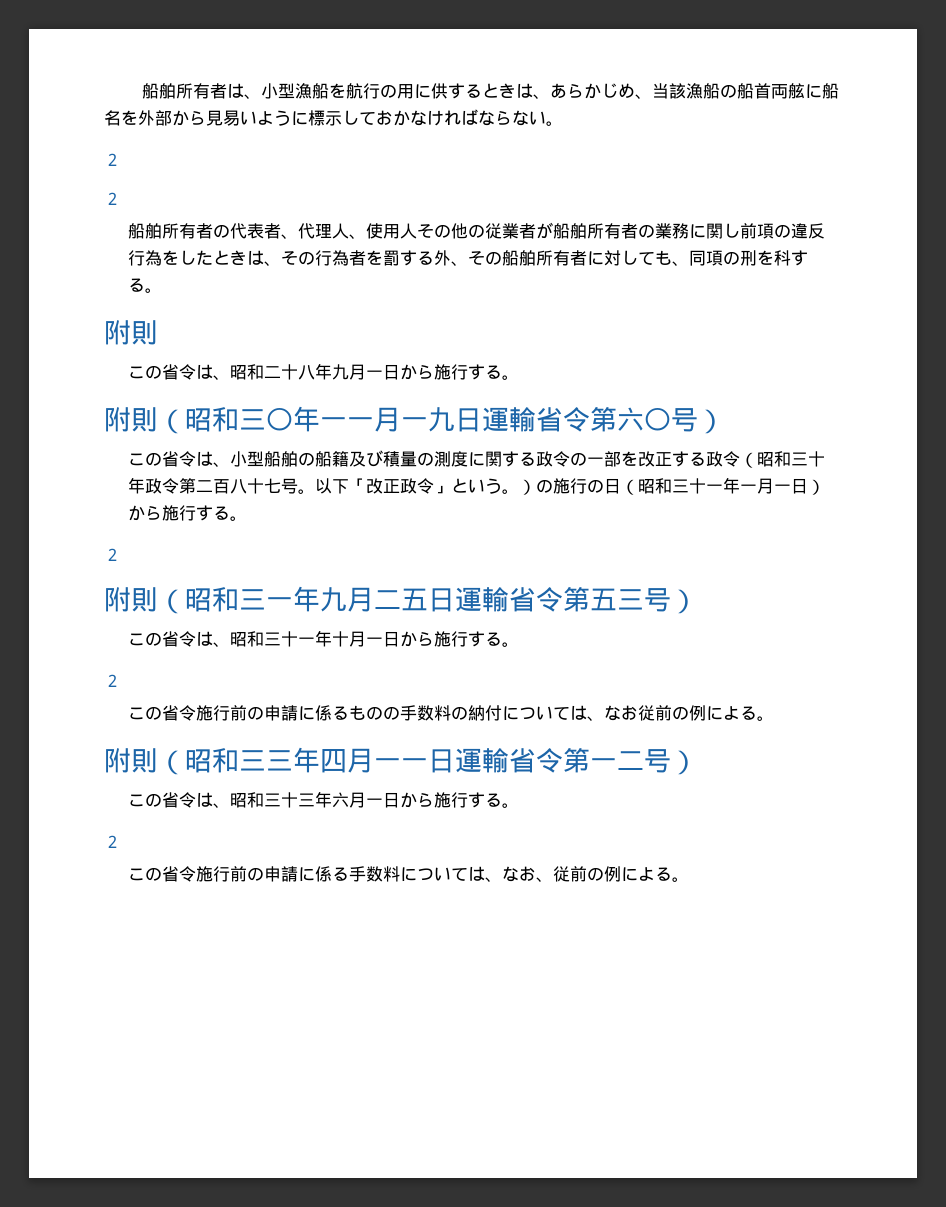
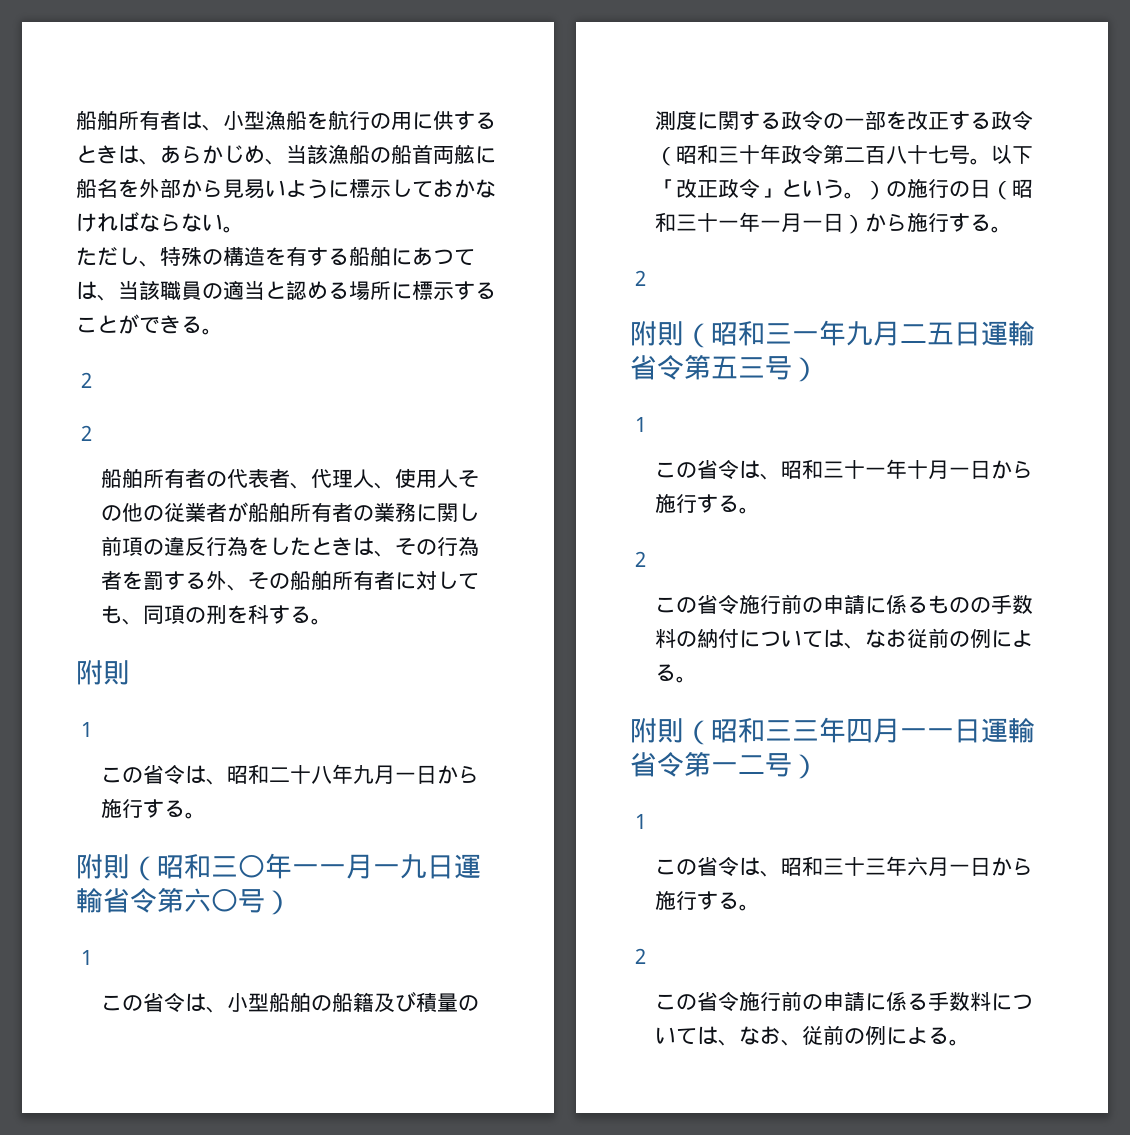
(563, 123) none -> [76,246,475,267] [76,280,496,301] [76,314,223,335] // ただし、特殊の構造を有する船舶にあつては、当該職員の適当と認める場所に標示することができる。
(158, 332) none -> [76,721,97,737] // １
(725, 421) none -> [76,949,97,965] // １
(698, 601) none -> [630,416,651,432] // １
(698, 762) none -> [630,813,651,829] // １

